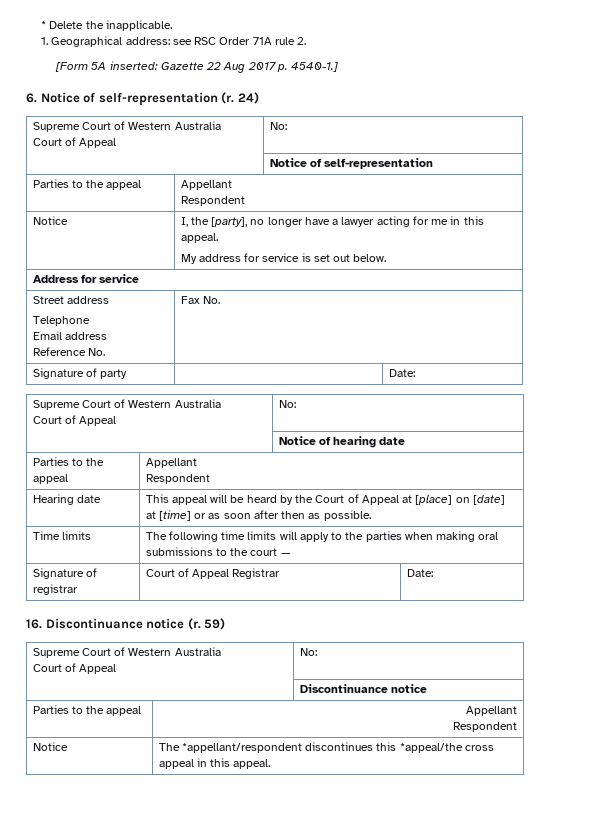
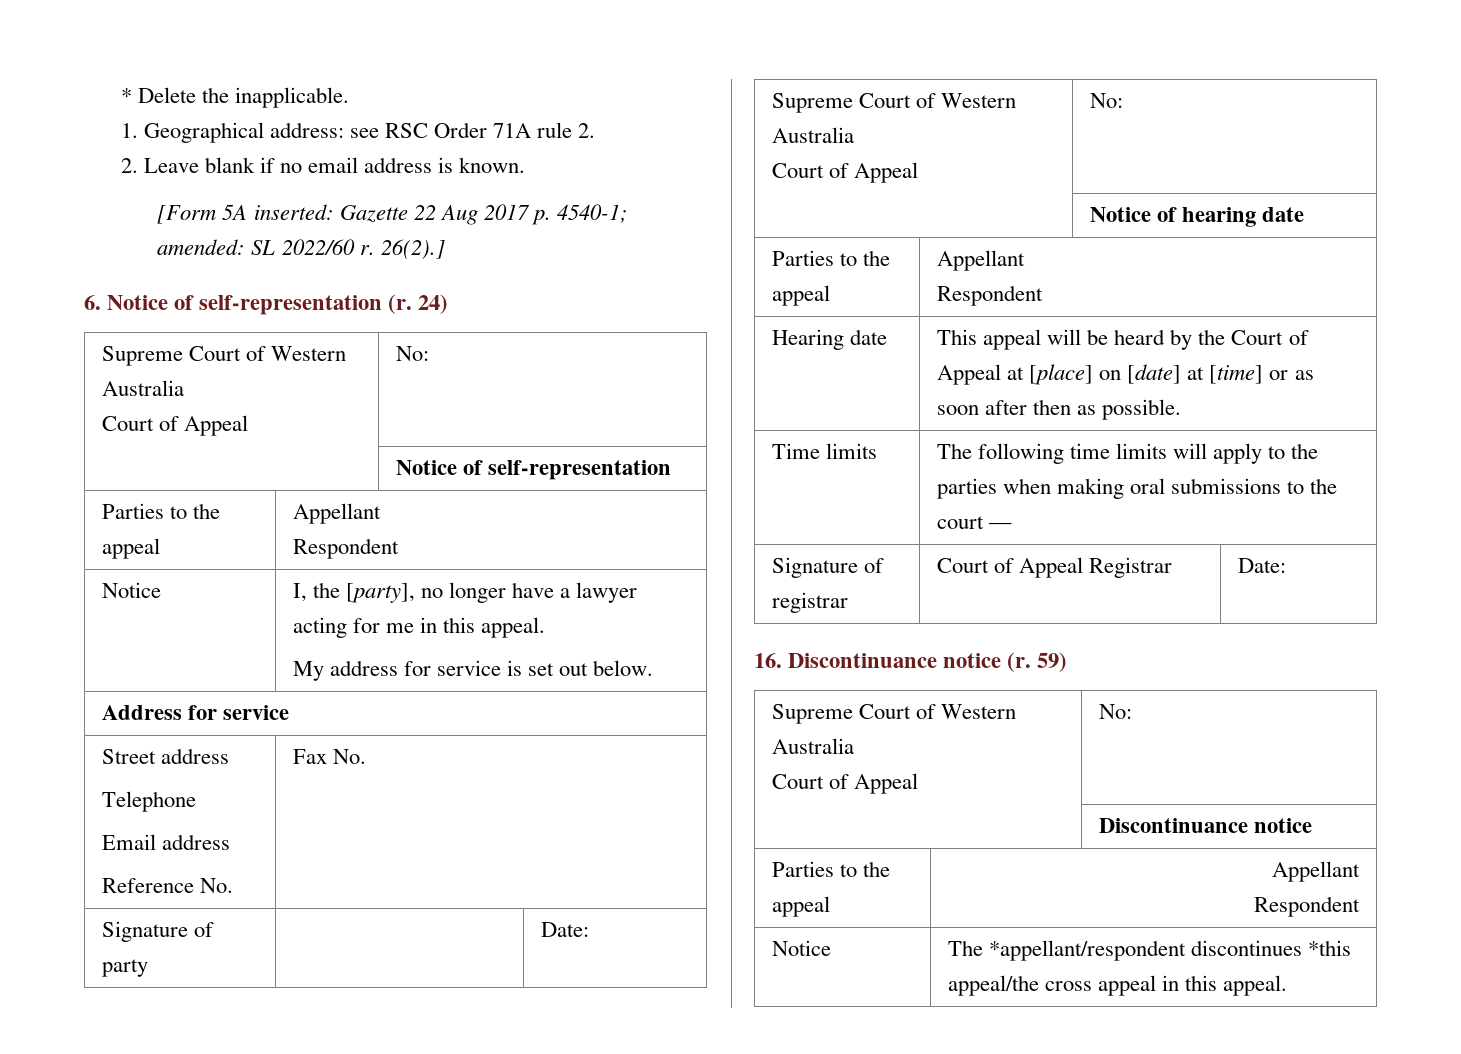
(307, 41) none -> [120,157,526,173] // 2. Leave blank if no email address is known.
[291,62,339,72] 4540-1.] -> [556,204,628,223] [157,239,445,260] 4540-1; amended: SL 2022/60 r. 26(2).]
[376,742,463,753] this *appeal/the -> [1308,940,1352,956] [947,975,1039,996] *this appeal/the

